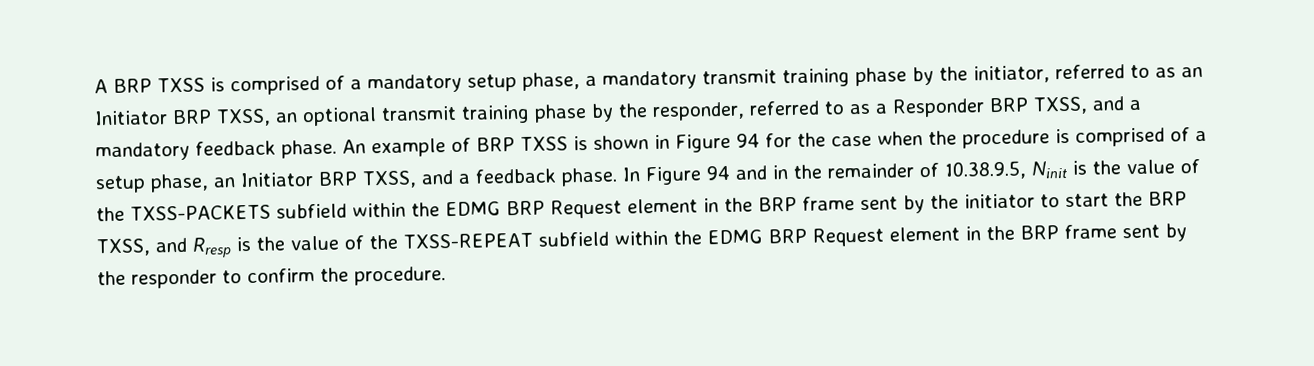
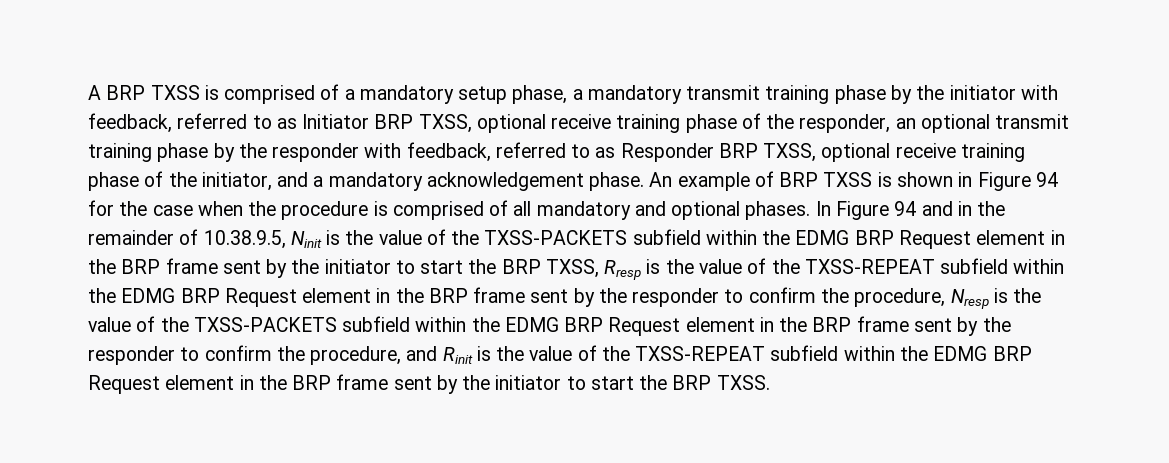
[973,64,1203,84] [94,108,271,127] initiator, referred to as an Initiator BRP TXSS, -> [949,85,1058,100] [88,113,891,133] initiator with feedback, referred to as Initiator BRP TXSS, optional receive training phase of the responder,
[652,100,888,122] responder, referred to as a -> [272,142,616,162] responder with feedback, referred to as
(1088, 105) none -> [821,143,1025,162] [88,171,272,191] optional receive training phase of the initiator,
[195,140,276,156] feedback -> [426,172,584,191] acknowledgement
[1195,130,1207,142] [95,167,618,194] a setup phase, an Initiator BRP TXSS, and a feedback phase. -> [513,201,811,220] all mandatory and optional phases.
[155,237,187,253] and -> (599, 268) none
[354,266,446,286] procedure. -> [854,288,1042,309] [88,316,1011,336] [88,345,1032,365] [88,374,770,394] procedure, Nresp is the value of the TXSS-PACKETS subfield within the EDMG BRP Request element in the BRP frame sent by the responder to confirm the procedure, and Rinit is the value of the TXSS-REPEAT subfield within the EDMG BRP Request element in the BRP frame sent by the initiator to start the BRP TXSS.

